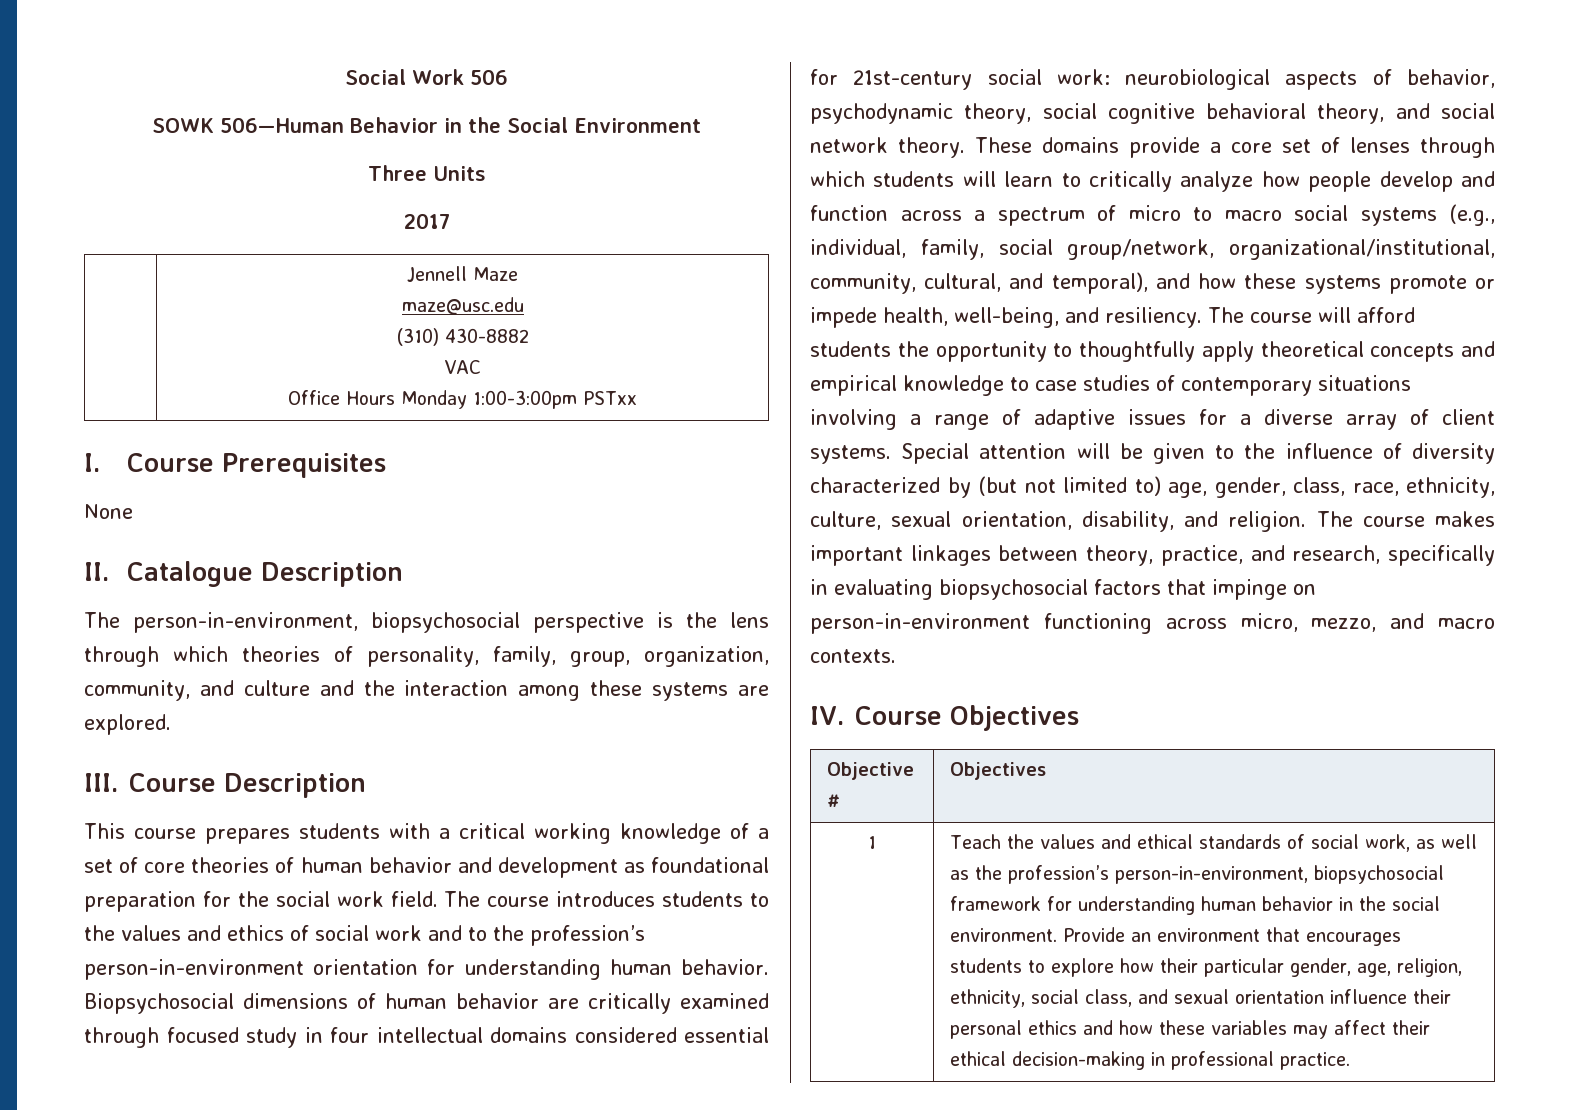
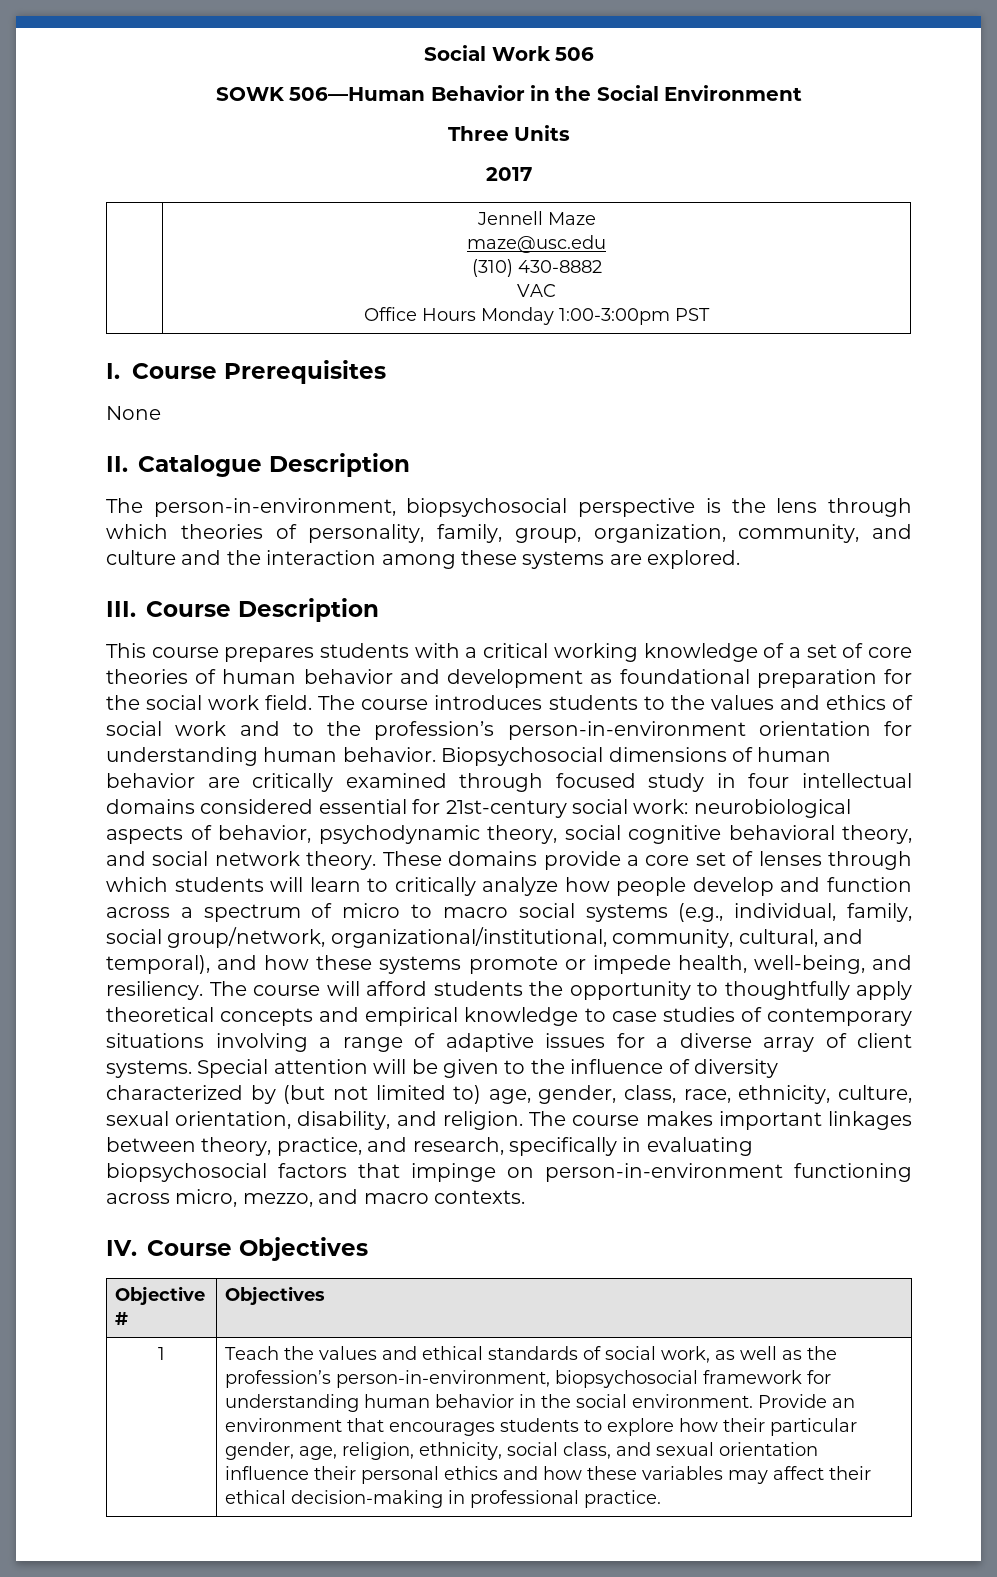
[583,391,638,405] PSTxx -> [675,308,710,321] PST

